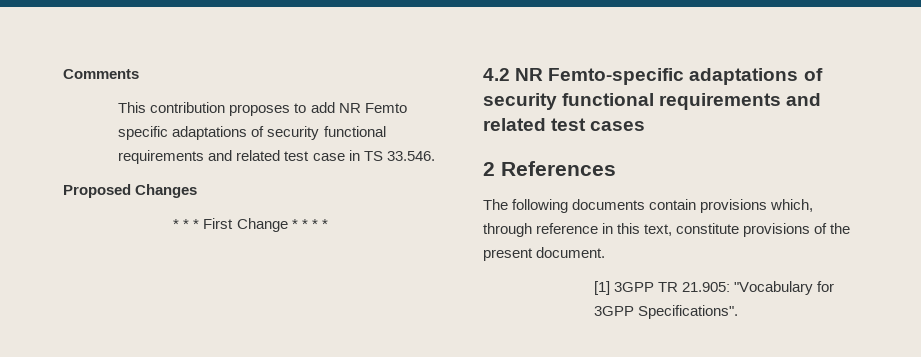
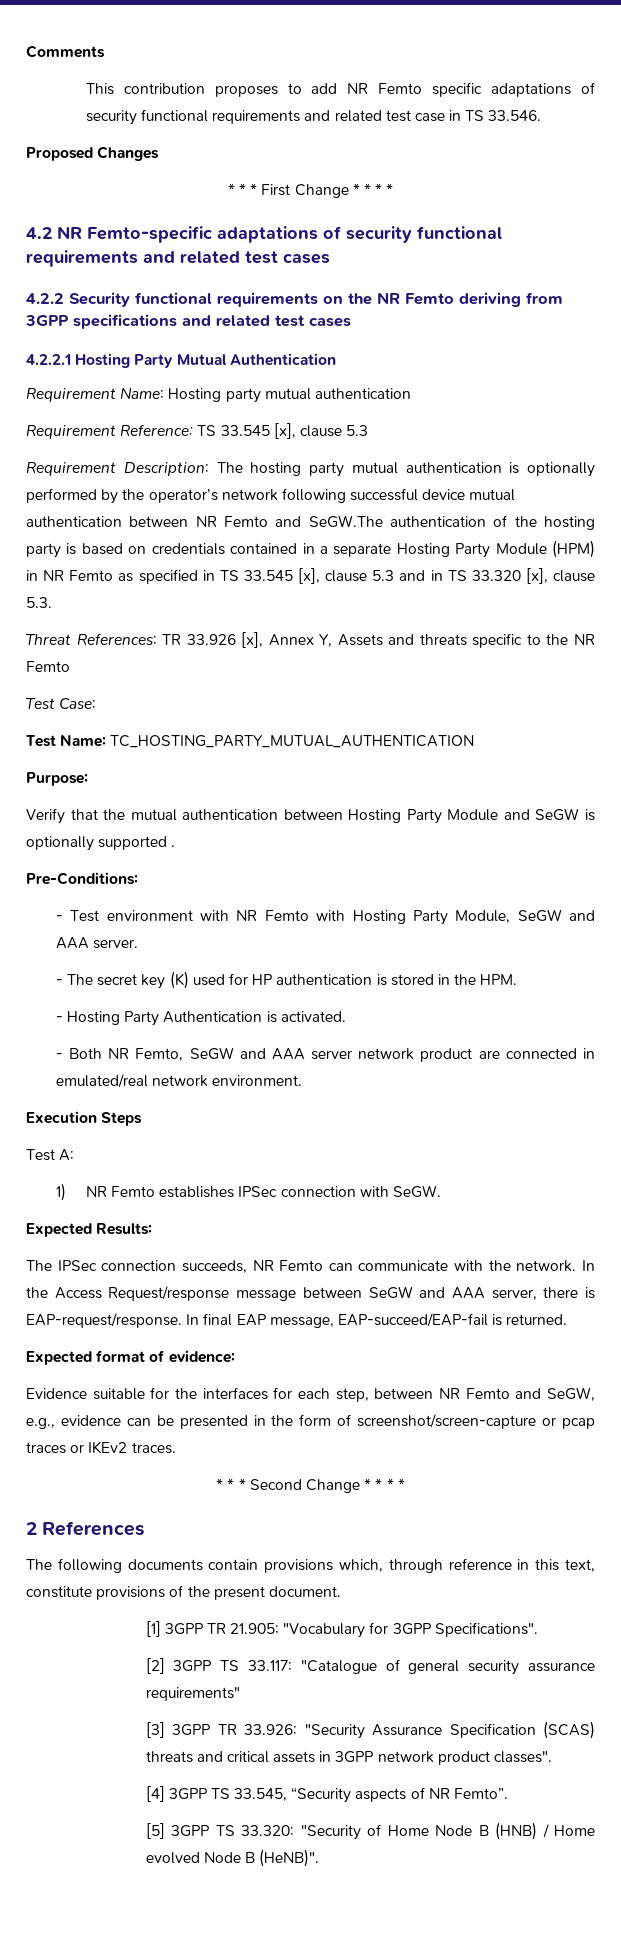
(646, 126) none -> [26,292,563,307] [25,314,351,329] [26,353,336,368] [26,387,411,403] [26,423,369,439] [26,462,595,477] [26,488,516,504] [26,515,595,530] [26,540,596,558] [26,568,595,584] [26,597,52,608] [26,632,596,648] [26,661,70,672] [26,698,97,709] [26,735,475,748] [26,772,88,786] [26,808,595,824] [26,836,176,851] [26,872,138,885] [55,909,595,925] [55,937,139,949] [55,971,518,989] [55,1011,346,1026] [55,1047,595,1062] [55,1074,303,1088] [26,1111,143,1126] [26,1149,75,1161] [55,1183,441,1201] [26,1223,153,1237] [26,1260,595,1273] [26,1286,595,1301] [26,1313,568,1328] [26,1350,235,1365] [26,1387,596,1402] [26,1414,595,1429] [26,1441,176,1454] [216,1478,405,1493] // 4.2.2 Security functional requirements on the NR Femto deriving from 3GPP specifications and related test cases // 4.2.2.1 Hosting Party Mutual Authentication // Requirement Name: Hosting party mutual authentication // Requirement Reference: TS 33.545 [x], clause 5.3 // Requirement Description: The hosting party mutual authentication is optionally performed by the operator’s network following successful device mutual authentication between NR Femto and SeGW.The authentication of the hosting party is based on credentials contained in a separate Hosting Party Module (HPM) in NR Femto as specified in TS 33.545 [x], clause 5.3 and in TS 33.320 [x], clause 5.3. // Threat References: TR 33.926 [x], Annex Y, Assets and threats specific to the NR Femto // Test Case: // Test Name: TC_HOSTING_PARTY_MUTUAL_AUTHENTICATION // Purpose: // Verify that the mutual authentication between Hosting Party Module and SeGW is optionally supported . // Pre-Conditions: // - Test environment with NR Femto with Hosting Party Module, SeGW and AAA server. // - The secret key (K) used for HP authentication is stored in the HPM. // - Hosting Party Authentication is activated. // - Both NR Femto, SeGW and AAA server network product are connected in emulated/real network environment. // Execution Steps // Test A: // 1) NR Femto establishes IPSec connection with SeGW. // Expected Results: // The IPSec connection succeeds, NR Femto can communicate with the network. In the Access Request/response message between SeGW and AAA server, there is EAP-request/response. In final EAP message, EAP-succeed/EAP-fail is returned. // Expected format of evidence: // Evidence suitable for the interfaces for each step, between NR Femto and SeGW, e.g., evidence can be presented in the form of screenshot/screen-capture or pcap traces or IKEv2 traces. // * * * Second Change * * * *
(738, 312) none -> [145,1658,595,1675] [145,1687,240,1701] [145,1721,595,1739] [145,1751,552,1765] [145,1786,508,1803] [145,1822,595,1840] [145,1849,320,1867] // [2] 3GPP TS 33.117: "Catalogue of general security assurance requirements" // [3] 3GPP TR 33.926: "Security Assurance Specification (SCAS) threats and critical assets in 3GPP network product classes". // [4] 3GPP TS 33.545, “Security aspects of NR Femto”. // [5] 3GPP TS 33.320: "Security of Home Node B (HNB) / Home evolved Node B (HeNB)".

